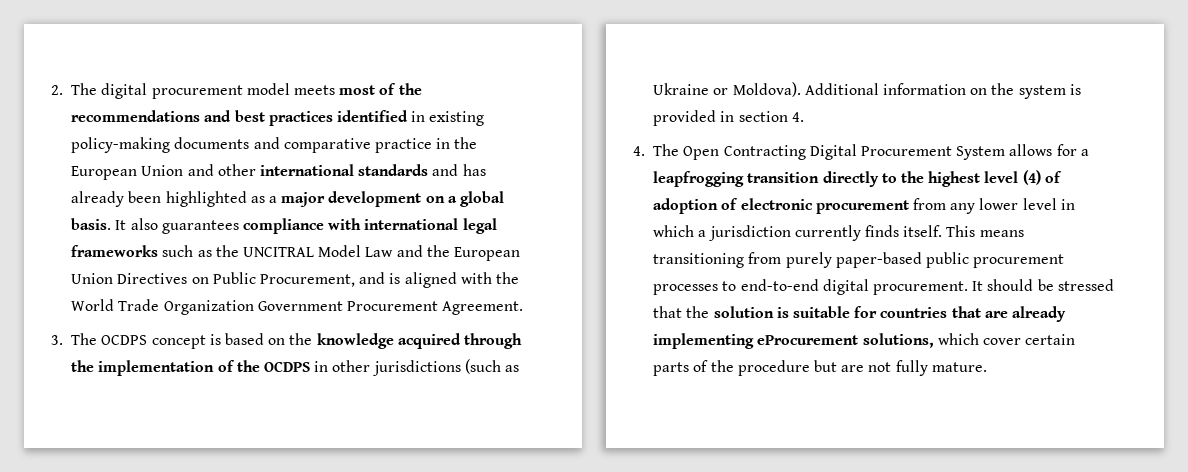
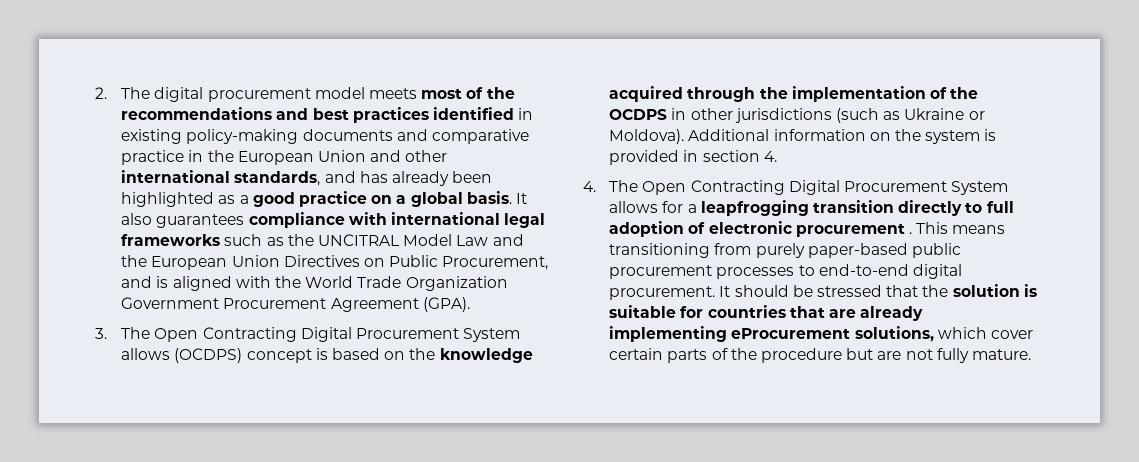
[358,164,429,176] standards -> [234,171,321,186] standards,
[281,191,422,207] major development -> [252,191,367,207] good practice
[442,301,524,315] Agreement. -> [330,297,470,312] Agreement (GPA).
[101,335,148,345] OCDPS -> [154,327,521,342] [121,348,243,363] Open Contracting Digital Procurement System allows (OCDPS)
[901,170,1062,187] [653,198,1075,214] [653,225,943,241] the highest level (4) of adoption of electronic procurement from any lower level in which a jurisdiction currently finds itself. -> [986,201,1014,213] [609,221,912,237] full adoption of electronic procurement .

